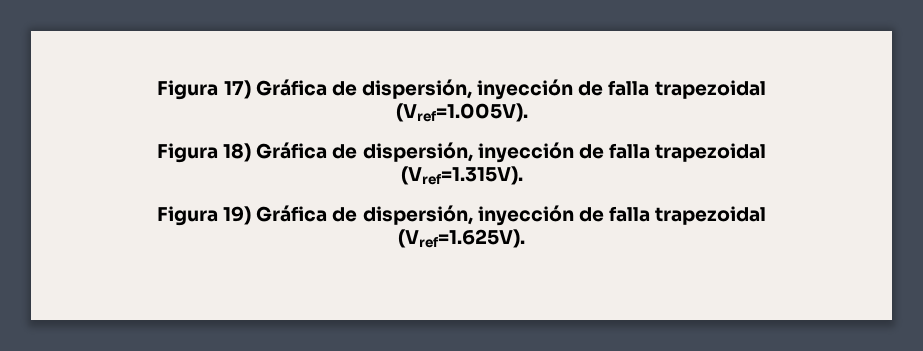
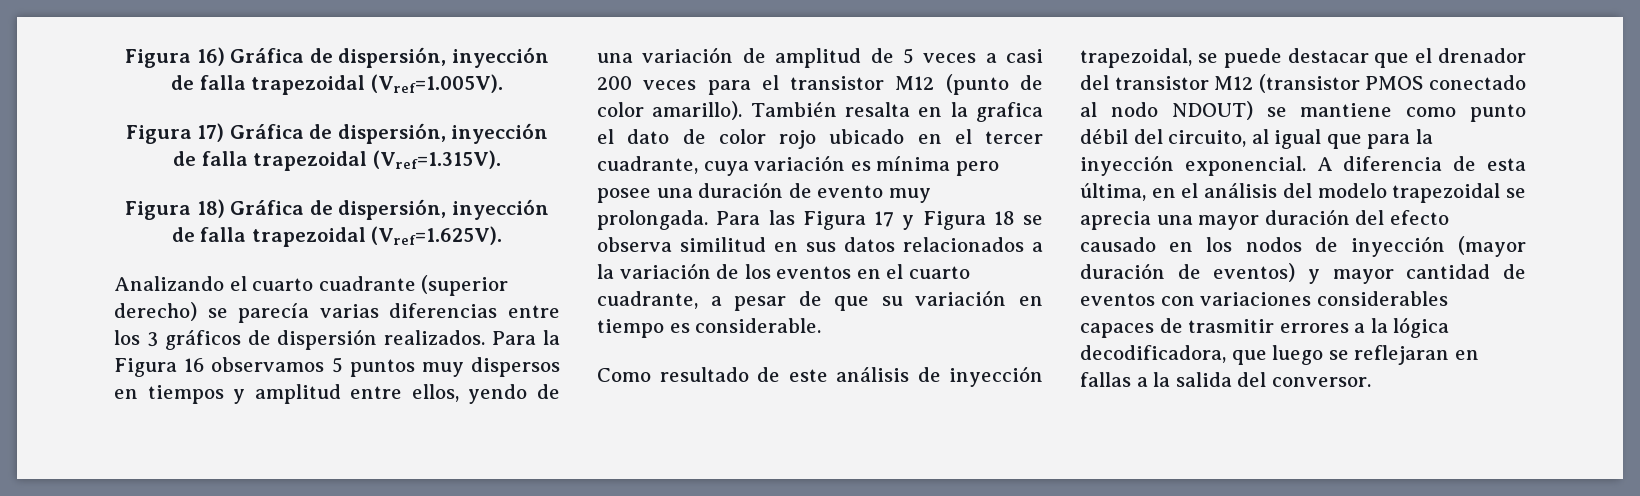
[157,80,251,100] Figura 17) -> [125,47,225,68] Figura 16)
[223,143,252,162] 18) -> [197,123,225,142] 17)
[223,206,252,225] 19) -> [196,199,225,218] 18)
(525, 238) none -> [114,275,509,296] [114,302,560,323] [114,329,560,350] [114,357,560,377] [114,384,560,404] [597,47,1043,68] [597,74,1043,95] [597,101,1043,122] [597,129,1043,149] [597,155,999,176] [597,182,931,203] [597,210,1043,230] [597,237,1043,252] [597,263,970,279] [597,290,1043,311] [597,318,822,338] [597,366,1043,387] [1080,48,1526,68] [1080,74,1526,93] [1080,101,1526,122] [1080,129,1433,149] [1080,155,1526,176] [1080,183,1526,203] [1080,209,1449,230] [1080,236,1526,257] [1080,263,1526,284] [1080,291,1448,306] [1080,317,1450,338] [1080,345,1479,365] [1080,372,1371,387] // Analizando el cuarto cuadrante (superior derecho) se parecía varias diferencias entre los 3 gráficos de dispersión realizados. Para la Figura 16 observamos 5 puntos muy dispersos en tiempos y amplitud entre ellos, yendo de una variación de amplitud de 5 veces a casi 200 veces para el transistor M12 (punto de color amarillo). También resalta en la grafica el dato de color rojo ubicado en el tercer cuadrante, cuya variación es mínima pero posee una duración de evento muy prolongada. Para las Figura 17 y Figura 18 se observa similitud en sus datos relacionados a la variación de los eventos en el cuarto cuadrante, a pesar de que su variación en tiempo es considerable. // Como resultado de este análisis de inyección trapezoidal, se puede destacar que el drenador del transistor M12 (transistor PMOS conectado al nodo NDOUT) se mantiene como punto débil del circuito, al igual que para la inyección exponencial. A diferencia de esta última, en el análisis del modelo trapezoidal se aprecia una mayor duración del efecto causado en los nodos de inyección (mayor duración de eventos) y mayor cantidad de eventos con variaciones considerables capaces de trasmitir errores a la lógica decodificadora, que luego se reflejaran en fallas a la salida del conversor.

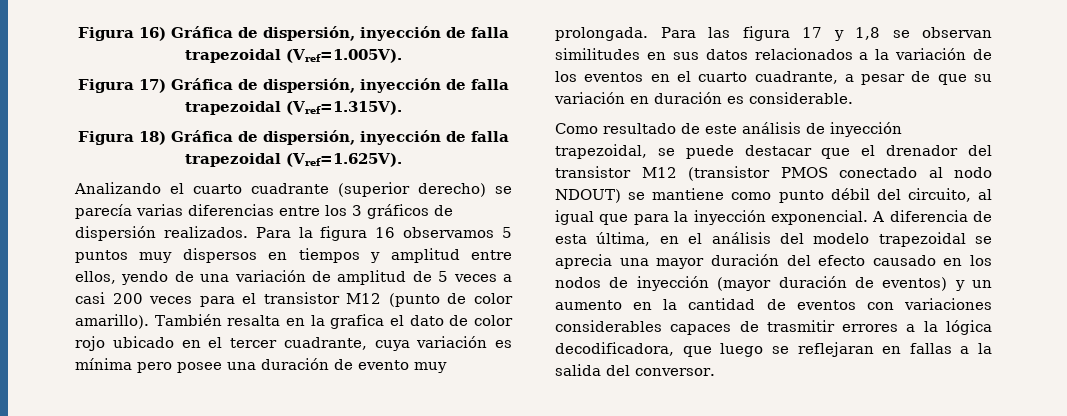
[114,358,177,377] Figura -> [320,226,368,241] figura
[802,211,866,230] Figura -> [742,26,790,41] figura
[922,211,1043,230] [597,237,766,252] Figura 18 se observa similitud -> [855,27,992,40] [555,48,640,60] 1,8 se observan similitudes
[597,319,664,338] tiempo -> [654,92,722,104] duración
[1332,269,1394,284] mayor -> [972,280,992,288] [555,299,678,310] un aumento en la

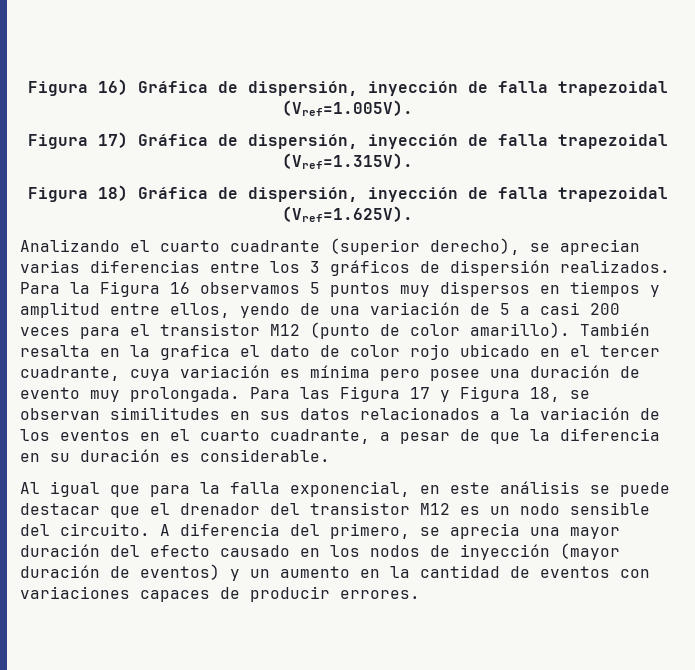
[418,183,512,197] [75,204,132,219] derecho) se parecía -> [430,238,640,255] derecho), se aprecian
[320,226,368,241] figura -> [100,281,160,297] Figura
[337,270,497,285] amplitud de 5 veces -> [500,303,510,315] 5
[742,26,790,41] figura -> [340,386,400,402] Figura
[855,27,880,40] 1,8 -> [460,386,560,402] Figura 18,
[974,74,992,82] [554,92,649,104] su variación en -> [530,428,660,441] [20,453,70,462] la diferencia en su
[555,122,902,137] [555,144,647,159] Como resultado de este análisis de inyección trapezoidal, -> [20,481,580,497] Al igual que para la falla exponencial, en este análisis
[688,166,992,181] [555,188,992,203] [555,210,992,225] [555,232,966,247] (transistor PMOS conectado al nodo NDOUT) se mantiene como punto débil del circuito, al igual que para la inyección exponencial. A diferencia de esta última, en el análisis del modelo trapezoidal -> [460,502,650,515] [20,523,410,539] es un nodo sensible del circuito. A diferencia del primero,
[555,320,662,332] considerables -> (130, 592) none
[766,320,992,335] [555,342,992,357] [555,364,715,376] trasmitir errores a la lógica decodificadora, que luego se reflejaran en fallas a la salida del conversor. -> [250,586,420,602] producir errores.

